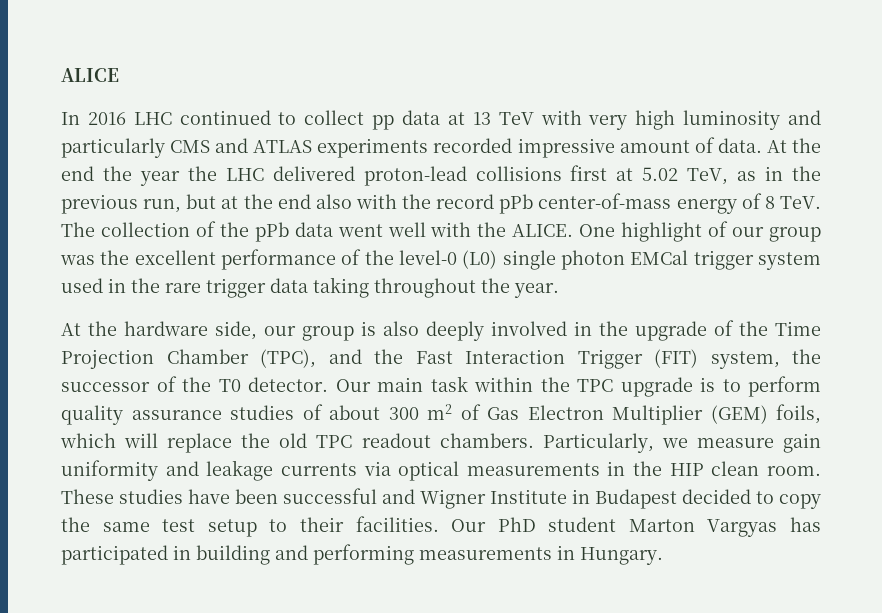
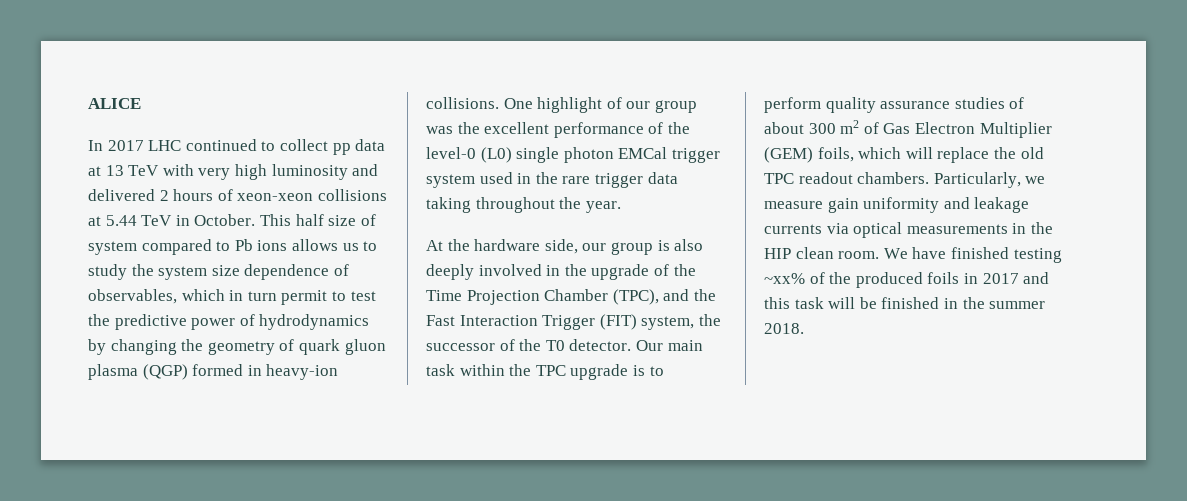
[87,112,126,125] 2016 -> [107,140,144,151] 2017
[61,137,822,158] [61,165,822,186] [61,193,821,214] [61,221,574,242] particularly CMS and ATLAS experiments recorded impressive amount of data. At the end the year the LHC delivered proton-lead collisions first at 5.02 TeV, as in the previous run, but at the end also with the record pPb center-of-mass energy of 8 TeV. The collection of the pPb data went well with the ALICE. -> [88,189,387,201] [88,214,376,226] [88,239,378,255] [88,264,349,280] [88,289,376,305] [88,314,370,330] [88,339,386,355] [88,364,339,380] [426,97,499,109] delivered 2 hours of xeon-xeon collisions at 5.44 TeV in October. This half size of system compared to Pb ions allows us to study the system size dependence of observables, which in turn permit to test the predictive power of hydrodynamics by changing the geometry of quark gluon plasma (QGP) formed in heavy-ion collisions.
[61,488,821,509] [61,516,822,537] [61,544,663,565] These studies have been successful and Wigner Institute in Budapest decided to copy the same test setup to their facilities. Our PhD student Marton Vargyas has participated in building and performing measurements in Hungary. -> [883,247,1062,263] [764,272,1050,288] [764,297,1046,309] [764,323,804,334] We have finished testing ~xx% of the produced foils in 2017 and this task will be finished in the summer 2018.

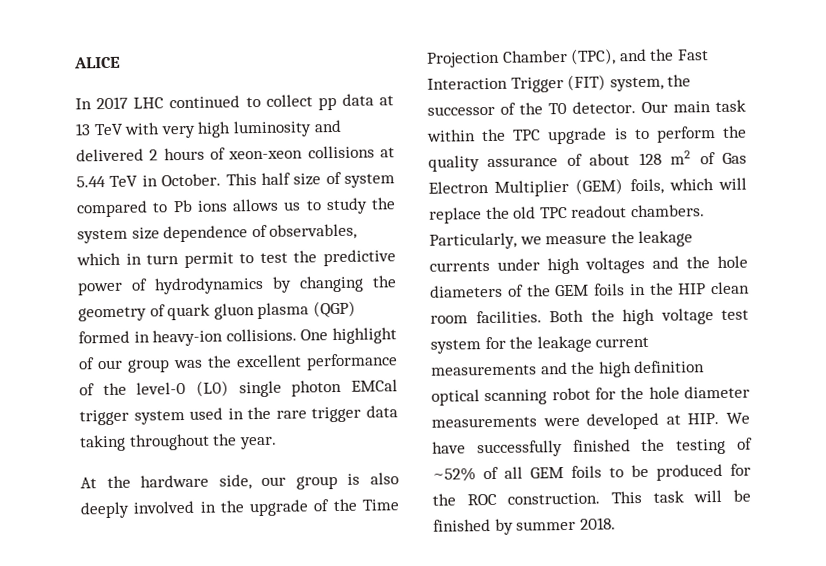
(821, 105) none -> [722,125,747,138] the
[954,97,1005,109] studies -> (559, 162) none
[808,123,836,134] 300 -> [638,152,662,166] 128
[827,197,1030,213] [764,222,1053,238] [764,247,1062,263] [764,272,1050,288] [764,297,790,309] gain uniformity and leakage currents via optical measurements in the HIP clean room. We have finished testing ~xx% of the produced foils in 2017 and this -> [610,230,694,248] [429,255,748,275] [430,281,750,298] [430,308,749,326] [430,335,650,354] [431,360,706,378] [431,385,750,406] [431,412,750,430] [432,437,753,458] [432,463,751,482] [432,491,642,506] the leakage currents under high voltages and the hole diameters of the GEM foils in the HIP clean room facilities. Both the high voltage test system for the leakage current measurements and the high definition optical scanning robot for the hole diameter measurements were developed at HIP. We have successfully finished the testing of ~52% of all GEM foils to be produced for the ROC construction. This
[943,297,985,309] in the -> [494,518,514,535] by

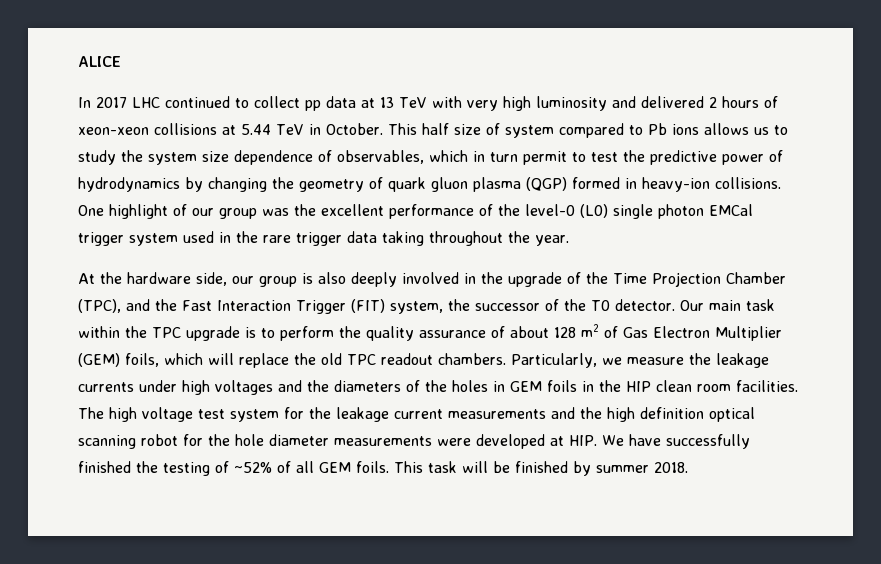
[717,255,748,269] hole -> (329, 386) none
(551, 290) none -> [452,380,505,392] holes in
[549,309,615,323] Both the -> [78,407,104,419] The
[571,463,751,481] [432,492,601,506] foils to be produced for the ROC construction. -> [356,461,389,473] foils.

